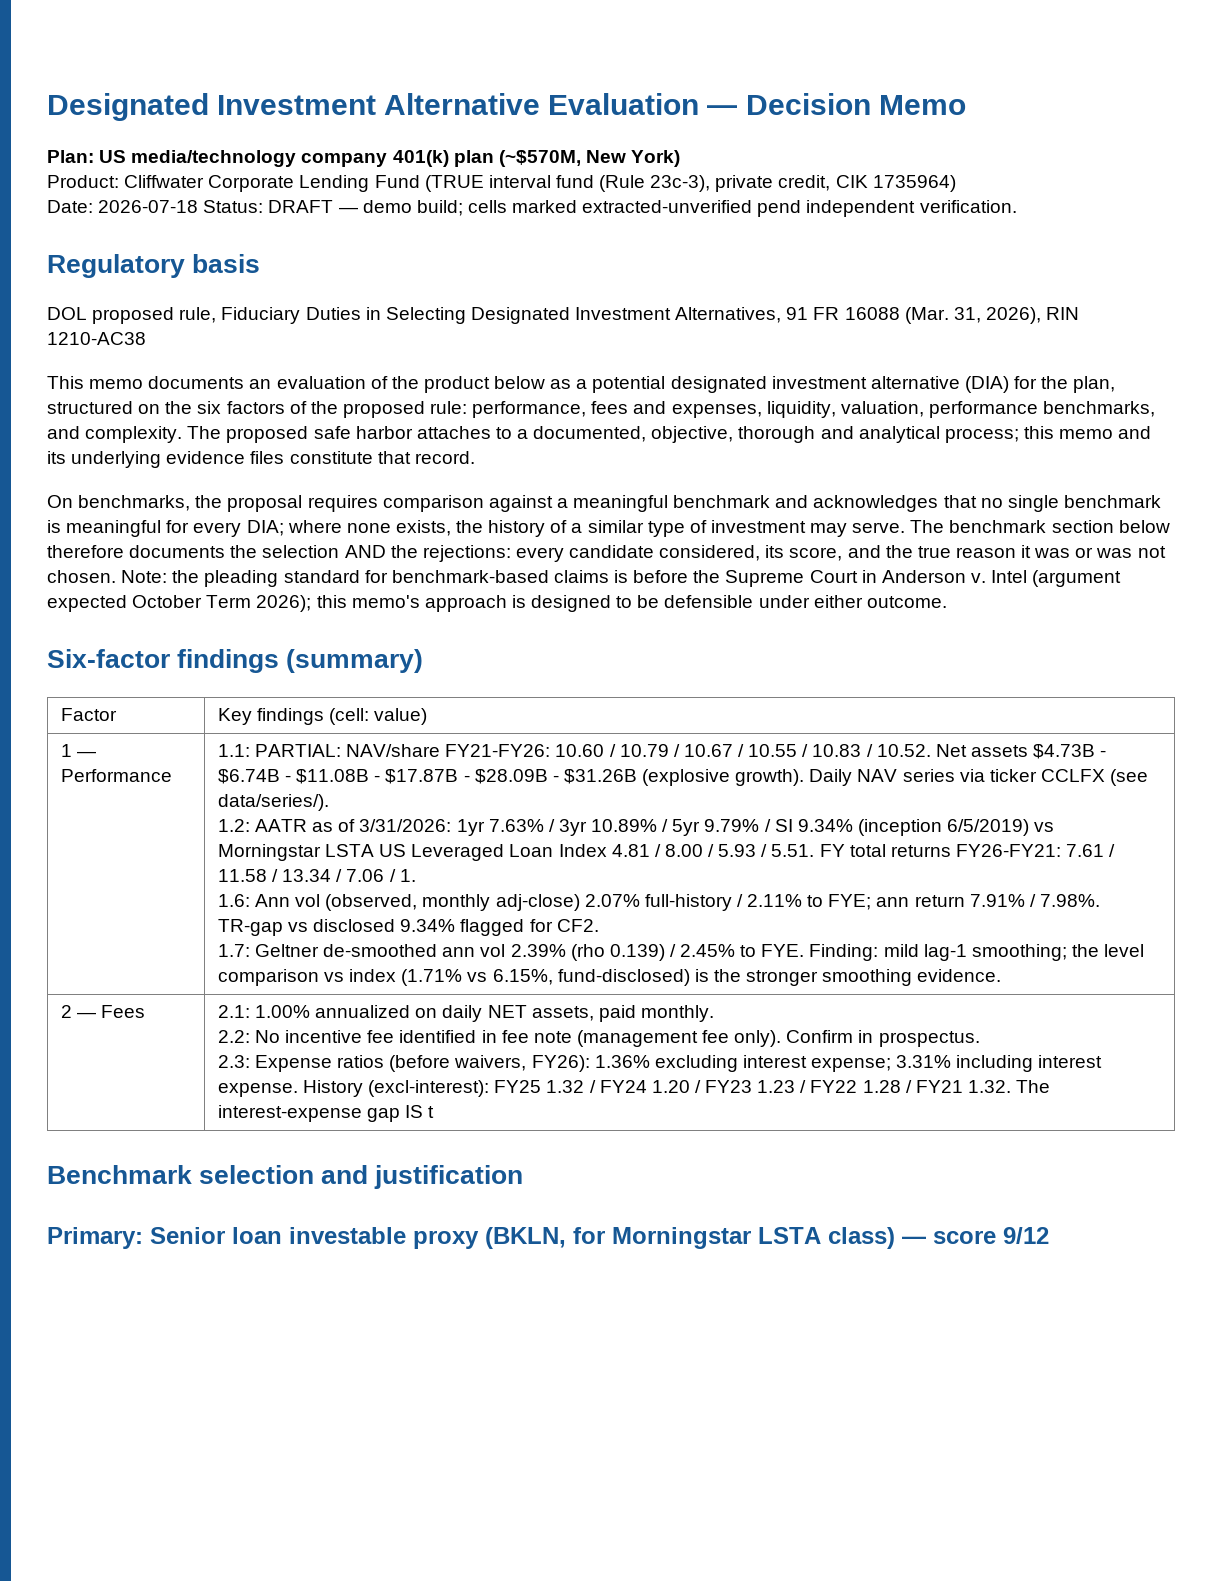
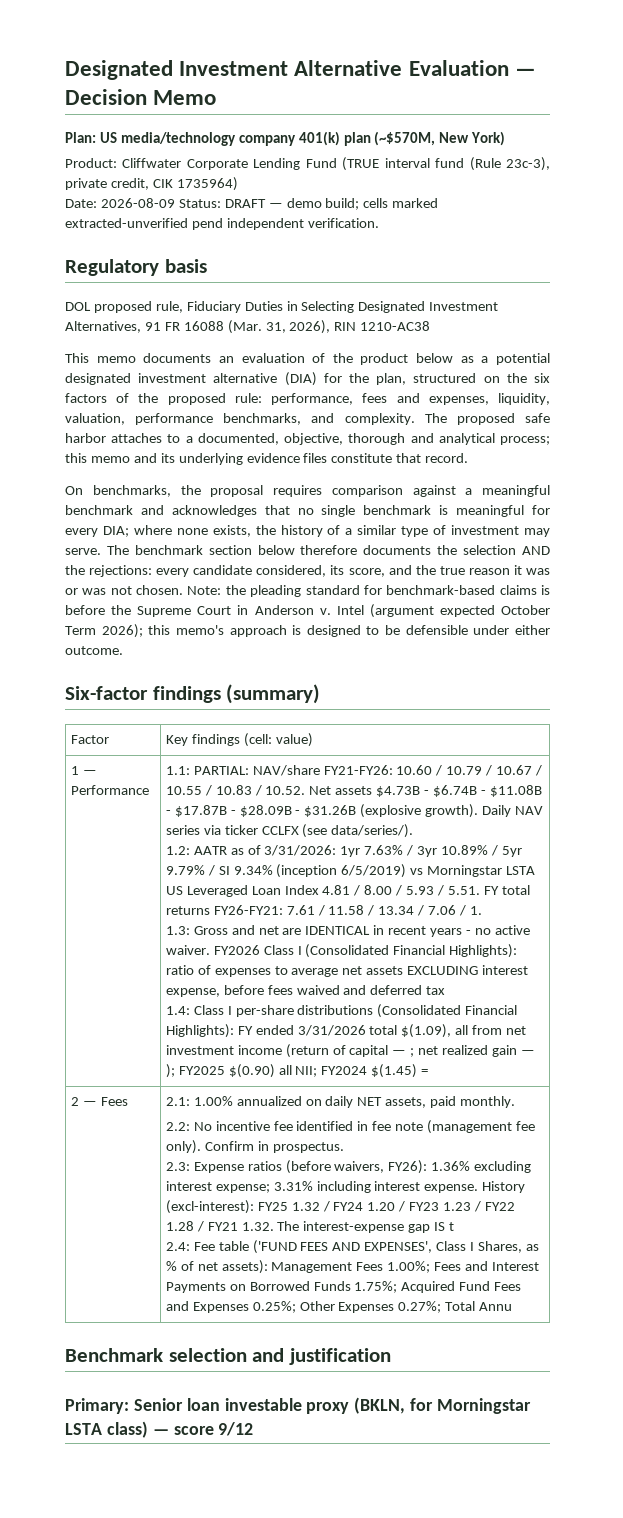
[98,200,199,213] 2026-07-18 -> [100,198,175,208] 2026-08-09
[217,894,1100,911] [217,919,599,936] [217,944,1145,961] [217,969,1002,986] 1.6: Ann vol (observed, monthly adj-close) 2.07% full-history / 2.11% to FYE; ann return 7.91% / 7.98%. TR-gap vs disclosed 9.34% flagged for CF2. // 1.7: Geltner de-smoothed ann vol 2.39% (rho 0.139) / 2.45% to FYE. Finding: mild lag-1 smoothing; the level comparison vs index (1.71% vs 6.15%, fund-disclosed) is the stronger smoothing evidence. -> [165,925,530,937] [165,944,518,958] [165,965,529,977] [165,985,446,997] [165,1004,518,1018] [165,1024,527,1038] [165,1044,535,1058] [165,1064,429,1078] 1.3: Gross and net are IDENTICAL in recent years - no active waiver. FY2026 Class I (Consolidated Financial Highlights): ratio of expenses to average net assets EXCLUDING interest expense, before fees waived and deferred tax // 1.4: Class I per-share distributions (Consolidated Financial Highlights): FY ended 3/31/2026 total $(1.09), all from net investment income (return of capital — ; net realized gain — ); FY2025 $(0.90) all NII; FY2024 $(1.45) =
(435, 1112) none -> [165,1240,539,1254] [165,1260,540,1274] [165,1281,522,1293] [165,1301,513,1313] // 2.4: Fee table ('FUND FEES AND EXPENSES', Class I Shares, as % of net assets): Management Fees 1.00%; Fees and Interest Payments on Borrowed Funds 1.75%; Acquired Fund Fees and Expenses 0.25%; Other Expenses 0.27%; Total Annu

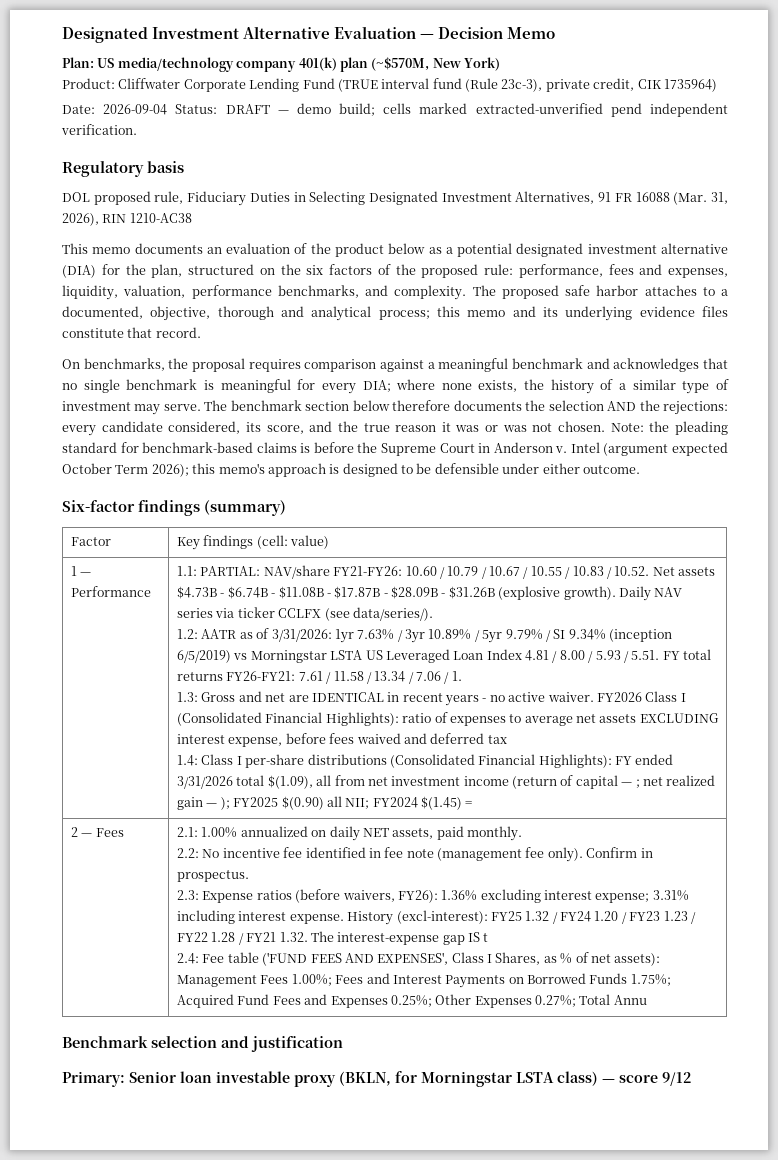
[100,198,175,208] 2026-08-09 -> [103,104,168,115] 2026-09-04

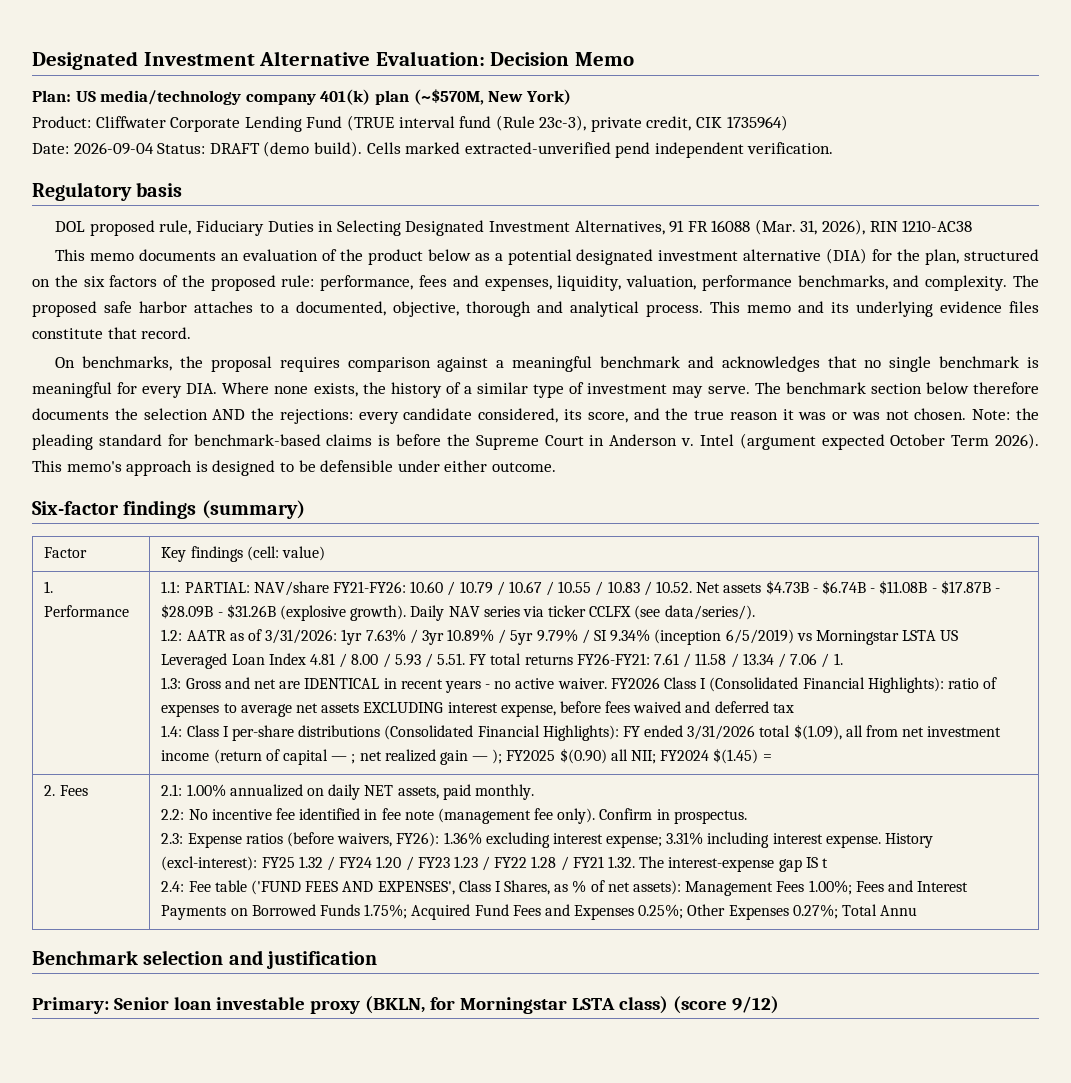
[334,26,435,39] Evaluation — -> [375,51,485,66] Evaluation:
[277,103,412,116] — demo build; cells -> [263,141,401,157] (demo build). Cells
[378,306,460,320] process; this -> [646,301,740,317] process. This
[362,379,436,392] DIA; where -> [186,382,270,394] DIA. Where
[151,463,216,477] 2026); this -> [995,433,1040,449] [32,460,62,472] 2026). This
[71,566,92,576] 1 — -> [44,581,54,593] 1.
[71,827,93,837] 2 — -> [44,785,56,796] 2.
[602,1072,691,1086] — score 9/12 -> [672,996,779,1014] (score 9/12)

